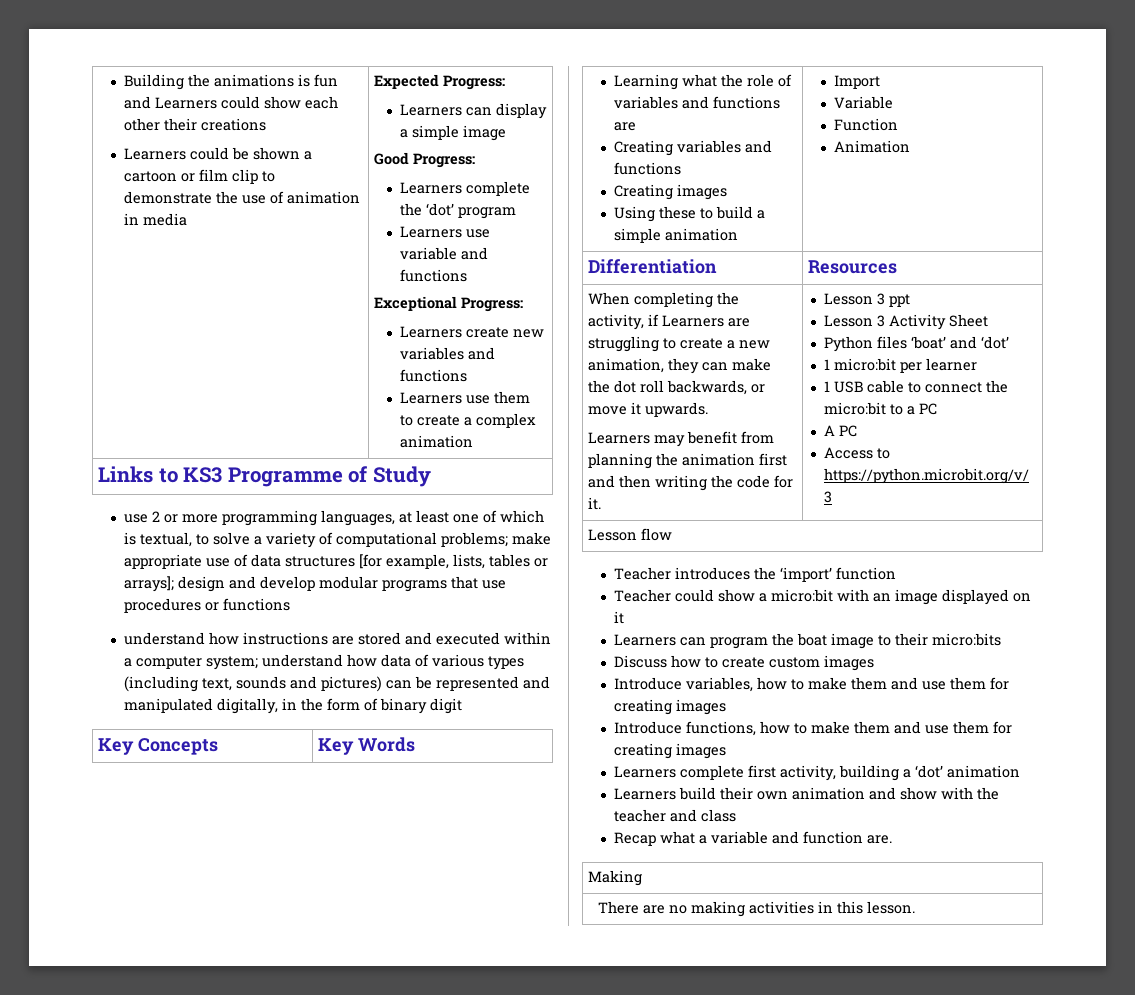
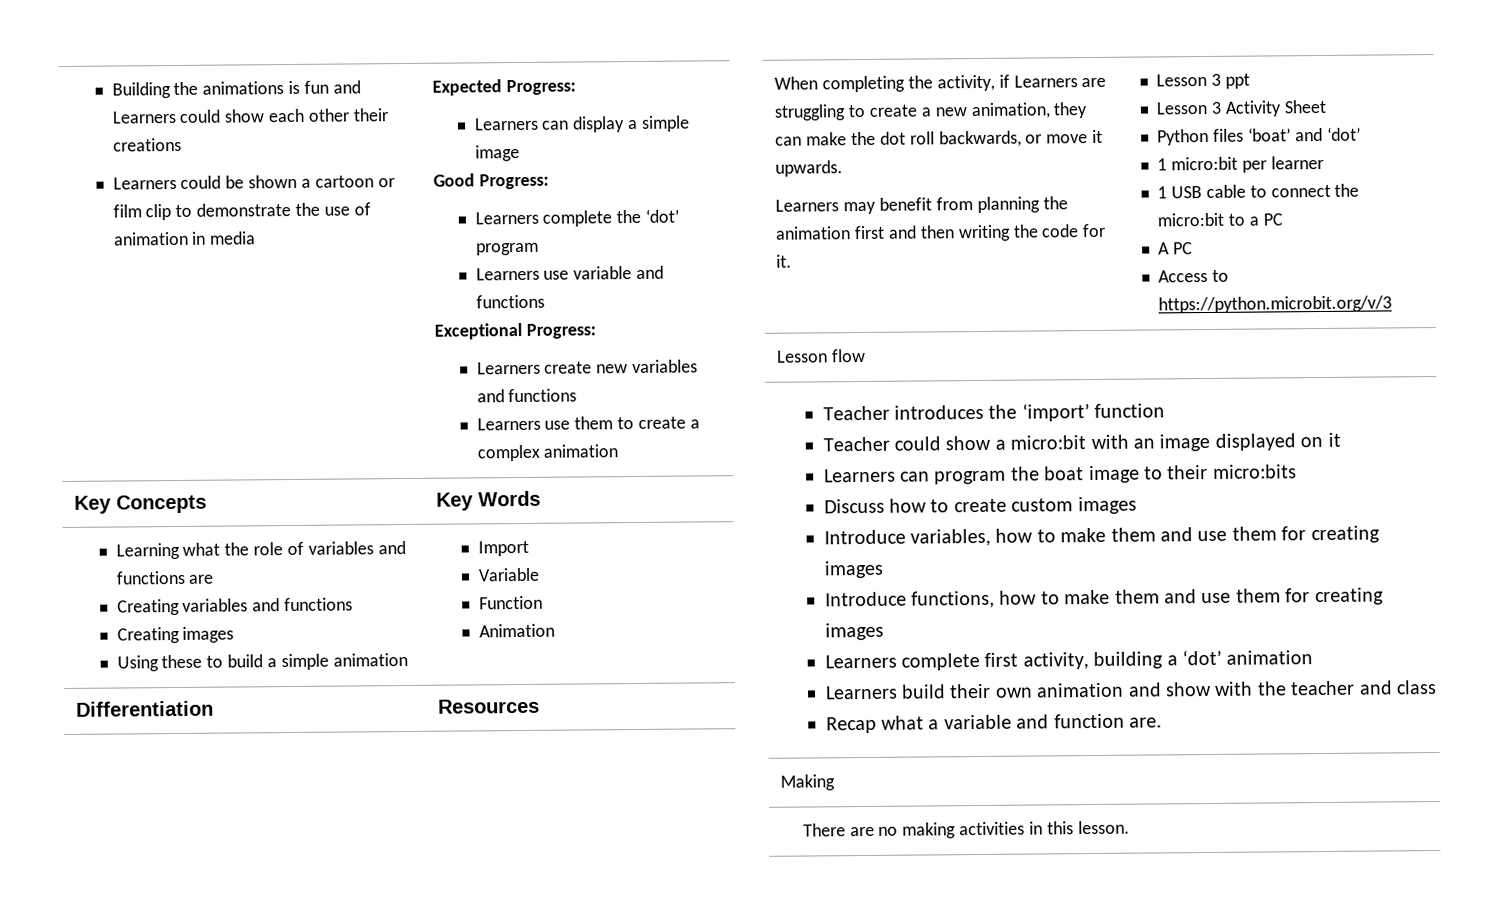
[98,466,431,487] [124,510,545,526] [124,532,552,548] [124,554,549,569] [124,576,507,592] [124,598,291,613] [124,632,552,645] [124,654,525,670] [124,676,551,692] [124,698,463,714] // Links to KS3 Programme of Study // use 2 or more programming languages, at least one of which is textual, to solve a variety of computational problems; make appropriate use of data structures [for example, lists, tables or arrays]; design and develop modular programs that use procedures or functions // understand how instructions are stored and executed within a computer system; understand how data of various types (including text, sounds and pictures) can be represented and manipulated digitally, in the form of binary digit -> (619, 451) none

